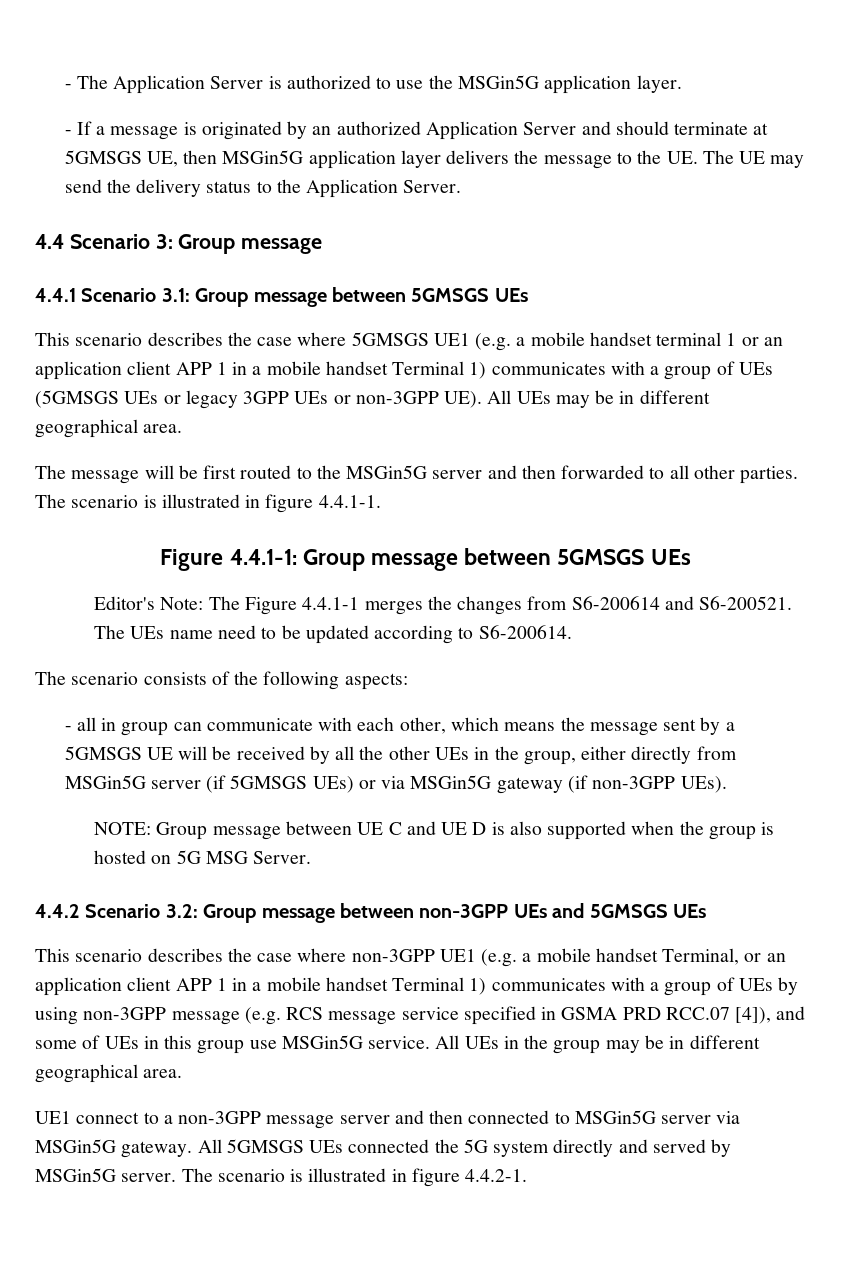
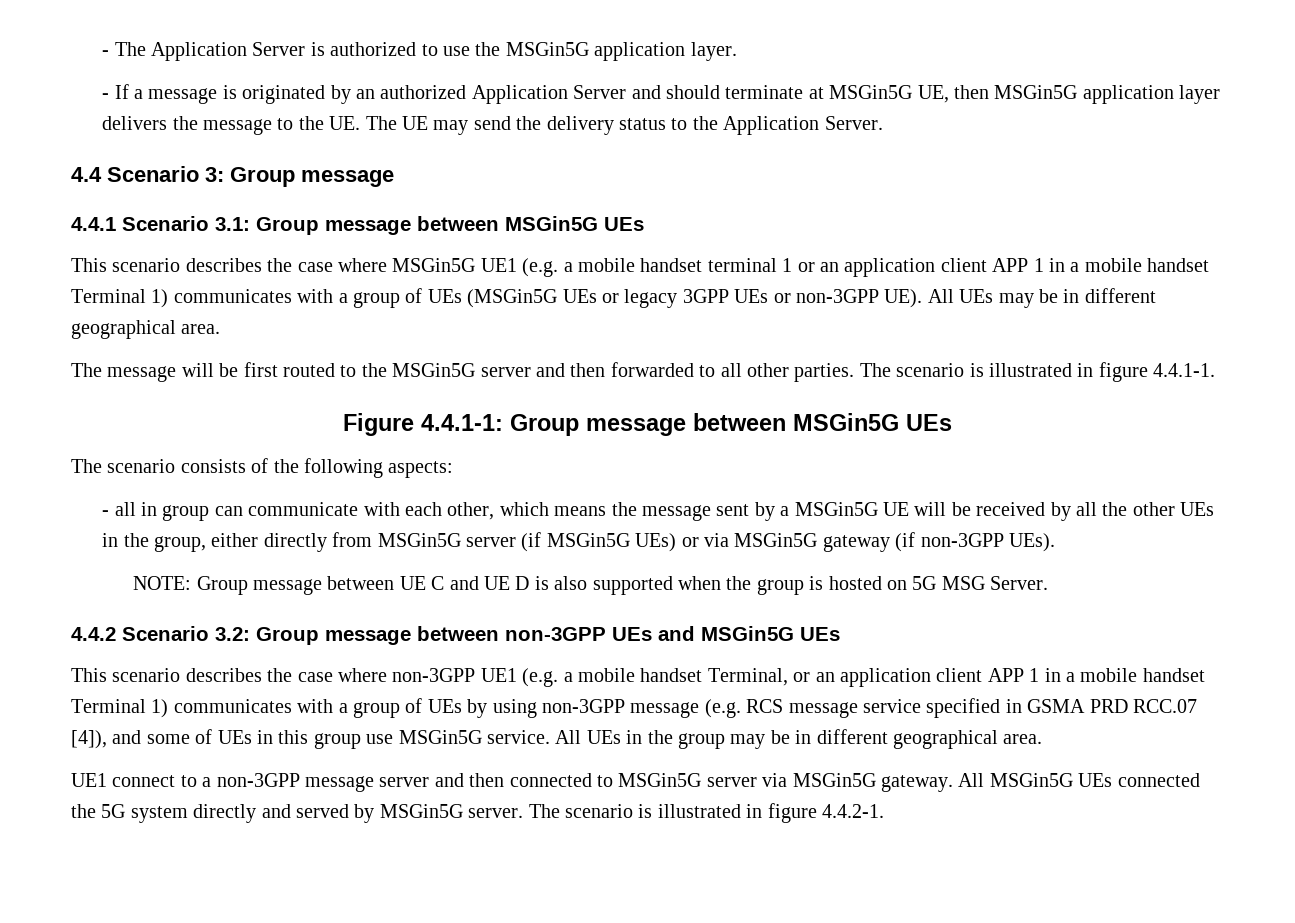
[64,150,142,164] 5GMSGS -> [829,85,913,99] MSGin5G
[411,288,528,302] [35,332,429,346] 5GMSGS UEs // This scenario describes the case where 5GMSGS -> [505,216,644,231] [71,258,476,272] MSGin5G UEs // This scenario describes the case where MSGin5G
[35,390,119,408] (5GMSGS -> [467,289,558,308] (MSGin5G
[557,549,691,565] [94,596,793,615] [94,625,572,644] 5GMSGS UEs // Editor's Note: The Figure 4.4.1-1 merges the changes from S6-200614 and S6-200521. The UEs name need to be updated according to S6-200614. -> [793,413,952,431] MSGin5G UEs
[64,746,142,760] 5GMSGS -> [794,502,878,516] MSGin5G
[230,775,308,789] 5GMSGS -> [546,533,630,547] MSGin5G
[589,904,668,918] 5GMSGS -> [701,626,794,641] MSGin5G
[226,1139,304,1153] 5GMSGS -> [989,773,1073,787] MSGin5G

